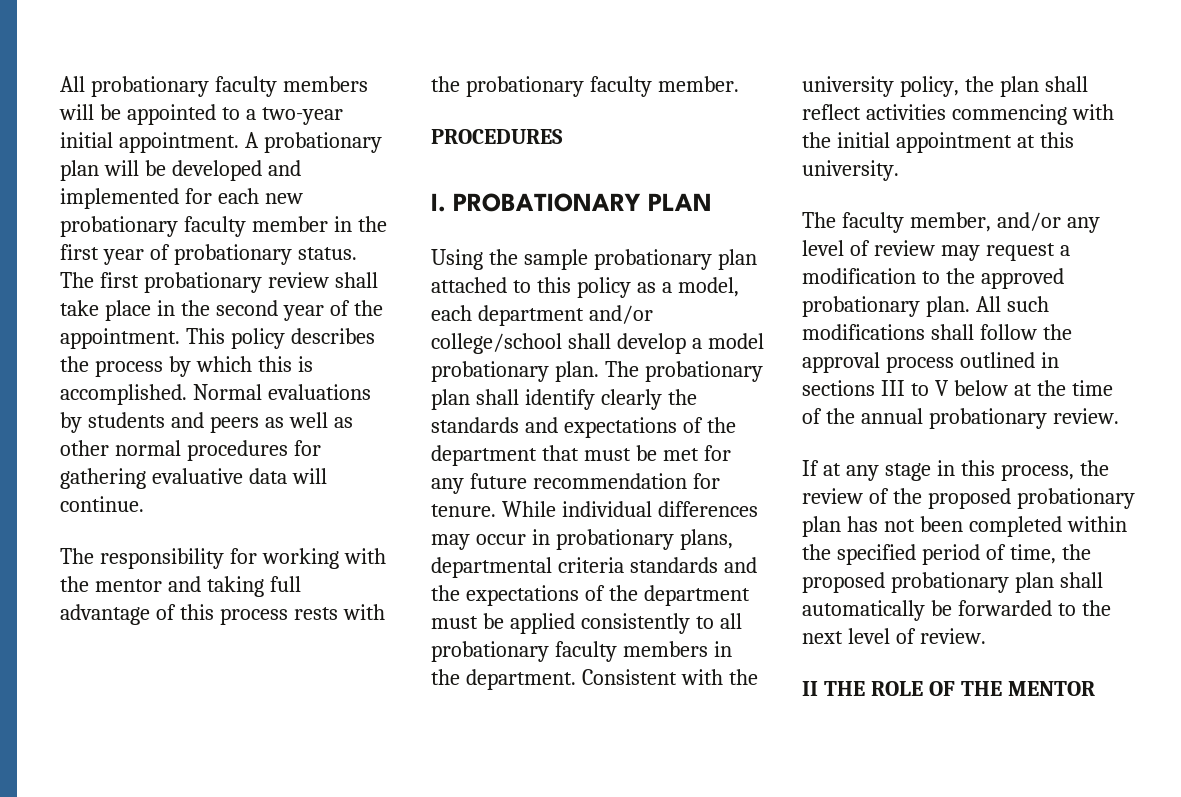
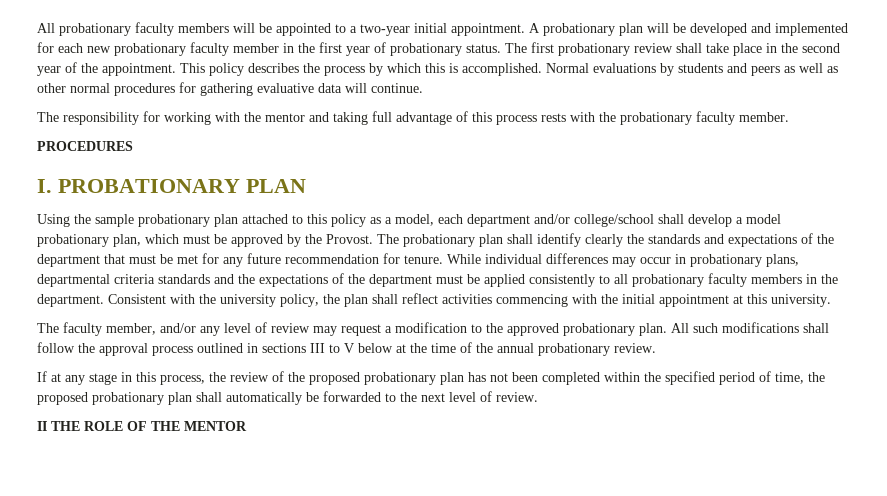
[554,361,599,382] plan. -> [113,234,373,247] plan, which must be approved by the Provost.

